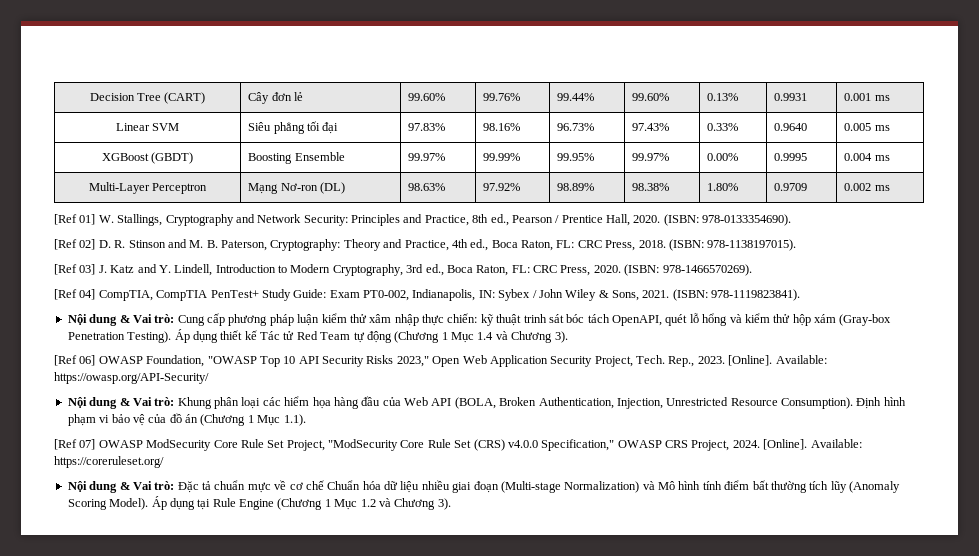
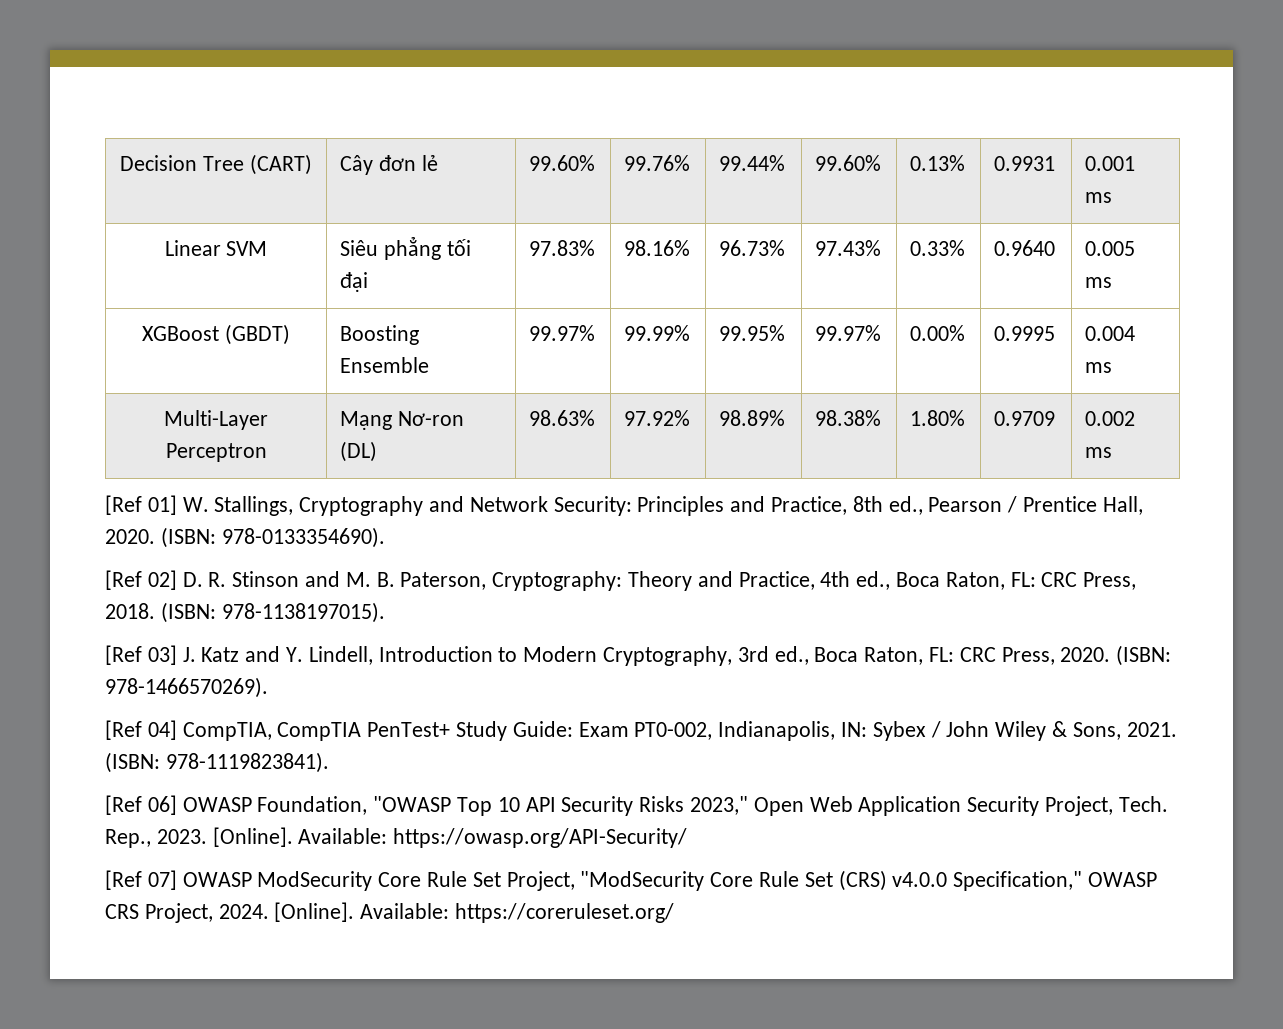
[67,313,892,326] [67,329,568,343] // Nội dung & Vai trò: Cung cấp phương pháp luận kiểm thử xâm nhập thực chiến: kỹ thuật trinh sát bóc tách OpenAPI, quét lỗ hổng và kiểm thử hộp xám (Gray-box Penetration Testing). Áp dụng thiết kế Tác tử Red Team tự động (Chương 1 Mục 1.4 và Chương 3). -> (329, 762) none
[67,396,906,409] [67,413,306,426] // Nội dung & Vai trò: Khung phân loại các hiểm họa hàng đầu của Web API (BOLA, Broken Authentication, Injection, Unrestricted Resource Consumption). Định hình phạm vi bảo vệ của đồ án (Chương 1 Mục 1.1). -> (688, 838) none
[67,480,900,493] [67,496,451,510] // Nội dung & Vai trò: Đặc tả chuẩn mực về cơ chế Chuẩn hóa dữ liệu nhiều giai đoạn (Multi-stage Normalization) và Mô hình tính điểm bất thường tích lũy (Anomaly Scoring Model). Áp dụng tại Rule Engine (Chương 1 Mục 1.2 và Chương 3). -> (675, 913) none

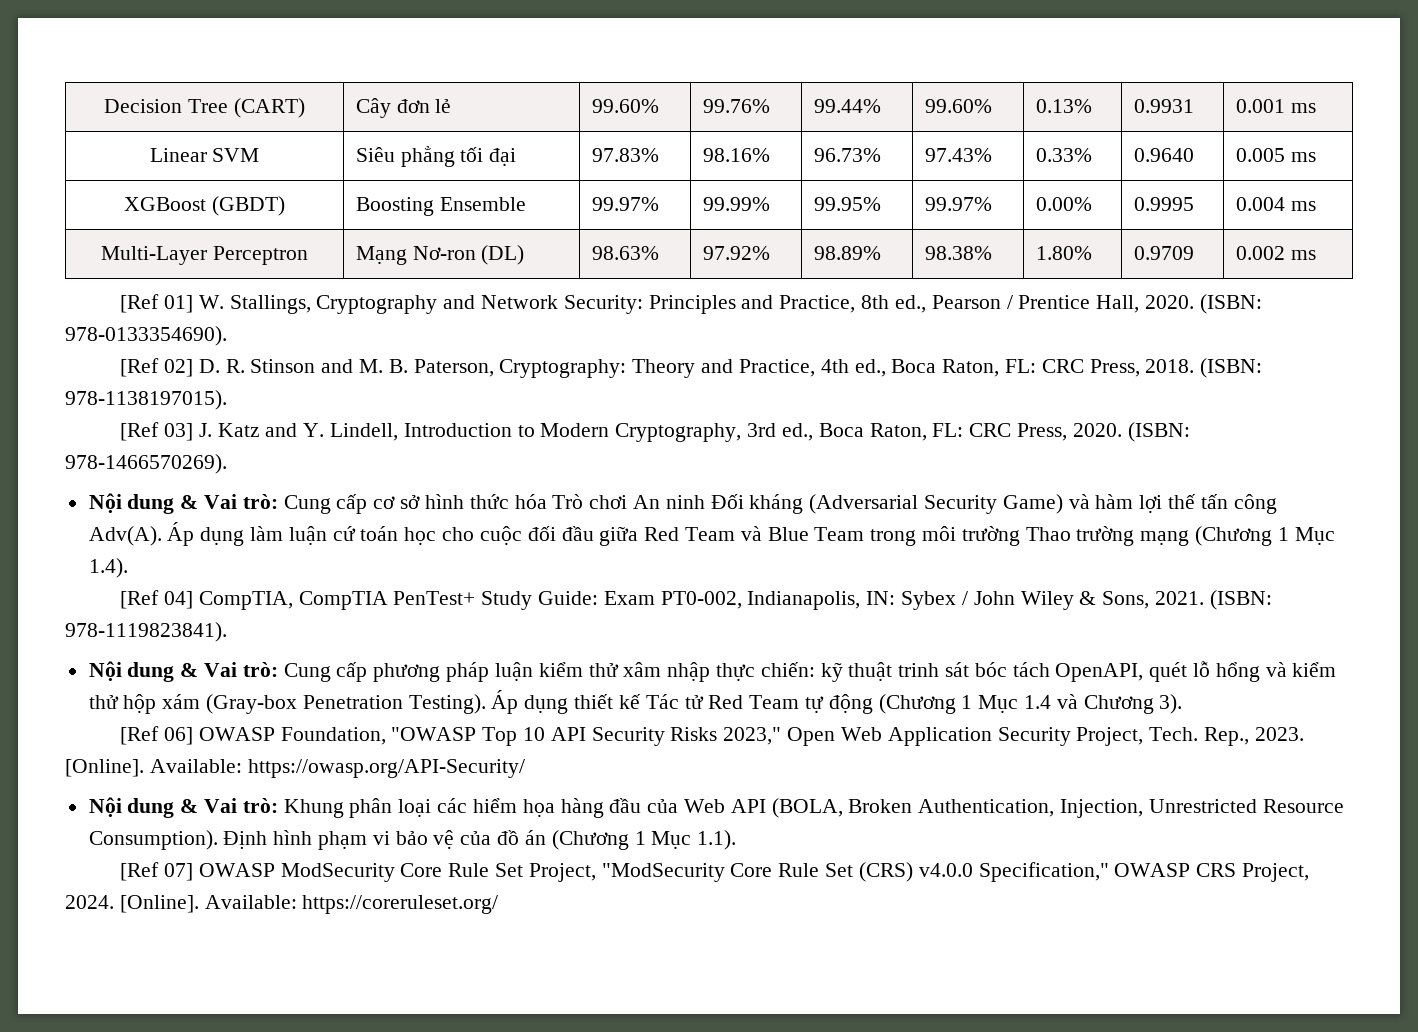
(268, 687) none -> [88,493,1277,514] [88,522,1335,546] [88,558,128,578] // Nội dung & Vai trò: Cung cấp cơ sở hình thức hóa Trò chơi An ninh Đối kháng (Adversarial Security Game) và hàm lợi thế tấn công Adv(A). Áp dụng làm luận cứ toán học cho cuộc đối đầu giữa Red Team và Blue Team trong môi trường Thao trường mạng (Chương 1 Mục 1.4).
(329, 762) none -> [88,661,1337,682] [88,690,1183,714] // Nội dung & Vai trò: Cung cấp phương pháp luận kiểm thử xâm nhập thực chiến: kỹ thuật trinh sát bóc tách OpenAPI, quét lỗ hổng và kiểm thử hộp xám (Gray-box Penetration Testing). Áp dụng thiết kế Tác tử Red Team tự động (Chương 1 Mục 1.4 và Chương 3).
(688, 838) none -> [88,797,1344,818] [88,830,737,850] // Nội dung & Vai trò: Khung phân loại các hiểm họa hàng đầu của Web API (BOLA, Broken Authentication, Injection, Unrestricted Resource Consumption). Định hình phạm vi bảo vệ của đồ án (Chương 1 Mục 1.1).

